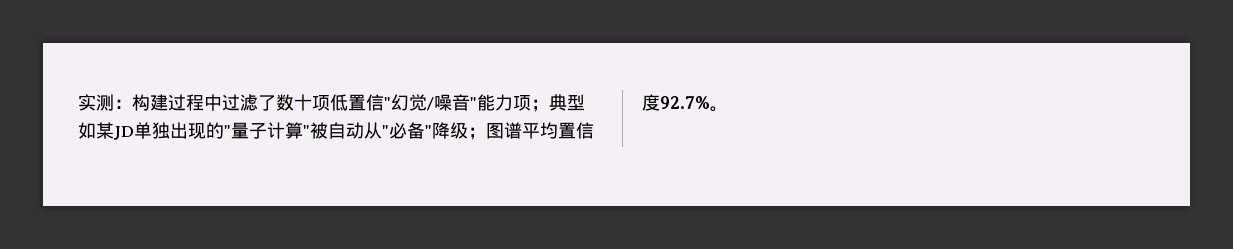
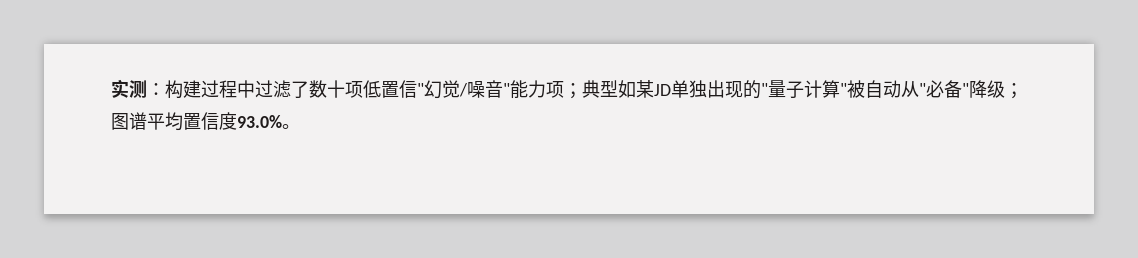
[660,96,710,109] 92.7% -> [237,115,282,128] 93.0%

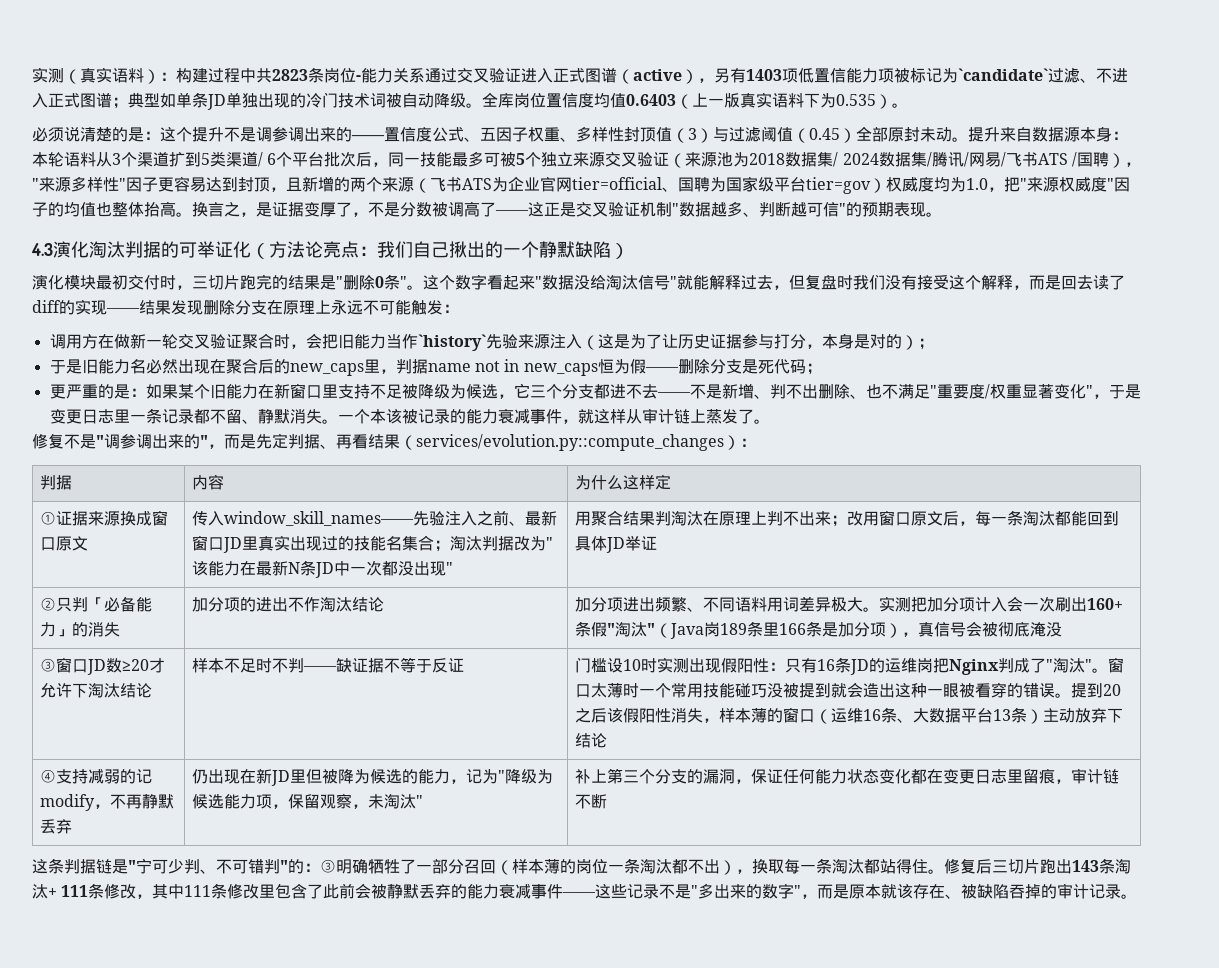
[111,79,564,99] 实测：构建过程中过滤了数十项低置信"幻觉/噪音"能力项 -> [32,67,1128,84] [32,93,112,108] 实测（真实语料）：构建过程中共2823条岗位-能力关系通过交叉验证进入正式图谱（active），另有1403项低置信能力项被标记为`candidate`过滤、不进入正式图谱
[636,80,654,98] 某 -> [176,92,208,108] 单条
[761,80,1023,99] [111,112,282,131] "量子计算"被自动从"必备"降级；图谱平均置信度93.0% -> [306,92,908,109] [32,126,1128,143] [32,151,1141,168] [32,176,1130,194] [32,201,942,217] [31,241,629,259] [32,274,1125,290] [32,299,459,315] [49,333,934,351] [49,358,822,376] [49,383,1141,399] [49,408,770,424] [32,433,756,451] [40,475,73,490] [192,474,225,490] [575,474,672,490] [40,510,169,526] [40,536,89,551] [192,510,558,526] [192,535,554,553] [192,560,454,578] [575,510,1120,527] [575,536,658,553] [40,596,153,612] [40,622,121,637] [192,597,385,612] [575,596,1124,612] [575,621,1063,639] [40,657,166,675] [40,683,153,698] [192,657,465,673] [575,657,1125,675] [575,682,1122,698] [575,707,1124,724] [575,733,608,748] [40,769,153,784] [40,793,175,811] [40,819,73,834] [192,768,554,786] [192,793,424,809] [575,768,1120,784] [575,794,608,809] [32,858,1131,875] [32,883,1122,899] 冷门技术词被自动降级。全库岗位置信度均值0.6403（上一版真实语料下为0.535）。 // 必须说清楚的是：这个提升不是调参调出来的——置信度公式、五因子权重、多样性封顶值（3）与过滤阈值（0.45）全部原封未动。提升来自数据源本身：本轮语料从3个渠道扩到5类渠道/ 6个平台批次后，同一技能最多可被5个独立来源交叉验证（来源池为2018数据集/ 2024数据集/腾讯/网易/飞书ATS /国聘），"来源多样性"因子更容易达到封顶，且新增的两个来源（飞书ATS为企业官网tier=official、国聘为国家级平台tier=gov）权威度均为1.0，把"来源权威度"因子的均值也整体抬高。换言之，是证据变厚了，不是分数被调高了——这正是交叉验证机制"数据越多、判断越可信"的预期表现。 // 4.3演化淘汰判据的可举证化（方法论亮点：我们自己揪出的一个静默缺陷） // 演化模块最初交付时，三切片跑完的结果是"删除0条"。这个数字看起来"数据没给淘汰信号"就能解释过去，但复盘时我们没有接受这个解释，而是回去读了diff的实现——结果发现删除分支在原理上永远不可能触发： // 调用方在做新一轮交叉验证聚合时，会把旧能力当作`history`先验来源注入（这是为了让历史证据参与打分，本身是对的）； // 于是旧能力名必然出现在聚合后的new_caps里，判据name not in new_caps恒为假——删除分支是死代码； // 更严重的是：如果某个旧能力在新窗口里支持不足被降级为候选，它三个分支都进不去——不是新增、判不出删除、也不满足"重要度/权重显著变化"，于是变更日志里一条记录都不留、静默消失。一个本该被记录的能力衰减事件，就这样从审计链上蒸发了。 // 修复不是"调参调出来的"，而是先定判据、再看结果（services/evolution.py::compute_changes）： // 判据 | 内容 | 为什么这样定 // ①证据来源换成窗口原文 | 传入window_skill_names——先验注入之前、最新窗口JD里真实出现过的技能名集合；淘汰判据改为"该能力在最新N条JD中一次都没出现" | 用聚合结果判淘汰在原理上判不出来；改用窗口原文后，每一条淘汰都能回到具体JD举证 // ②只判「必备能力」的消失 | 加分项的进出不作淘汰结论 | 加分项进出频繁、不同语料用词差异极大。实测把加分项计入会一次刷出160+条假"淘汰"（Java岗189条里166条是加分项），真信号会被彻底淹没 // ③窗口JD数≥20才允许下淘汰结论 | 样本不足时不判——缺证据不等于反证 | 门槛设10时实测出现假阳性：只有16条JD的运维岗把Nginx判成了"淘汰"。窗口太薄时一个常用技能碰巧没被提到就会造出这种一眼被看穿的错误。提到20之后该假阳性消失，样本薄的窗口（运维16条、大数据平台13条）主动放弃下结论 // ④支持减弱的记modify，不再静默丢弃 | 仍出现在新JD里但被降为候选的能力，记为"降级为候选能力项，保留观察，未淘汰" | 补上第三个分支的漏洞，保证任何能力状态变化都在变更日志里留痕，审计链不断 // 这条判据链是"宁可少判、不可错判"的：③明确牺牲了一部分召回（样本薄的岗位一条淘汰都不出），换取每一条淘汰都站得住。修复后三切片跑出143条淘汰+ 111条修改，其中111条修改里包含了此前会被静默丢弃的能力衰减事件——这些记录不是"多出来的数字"，而是原本就该存在、被缺陷吞掉的审计记录

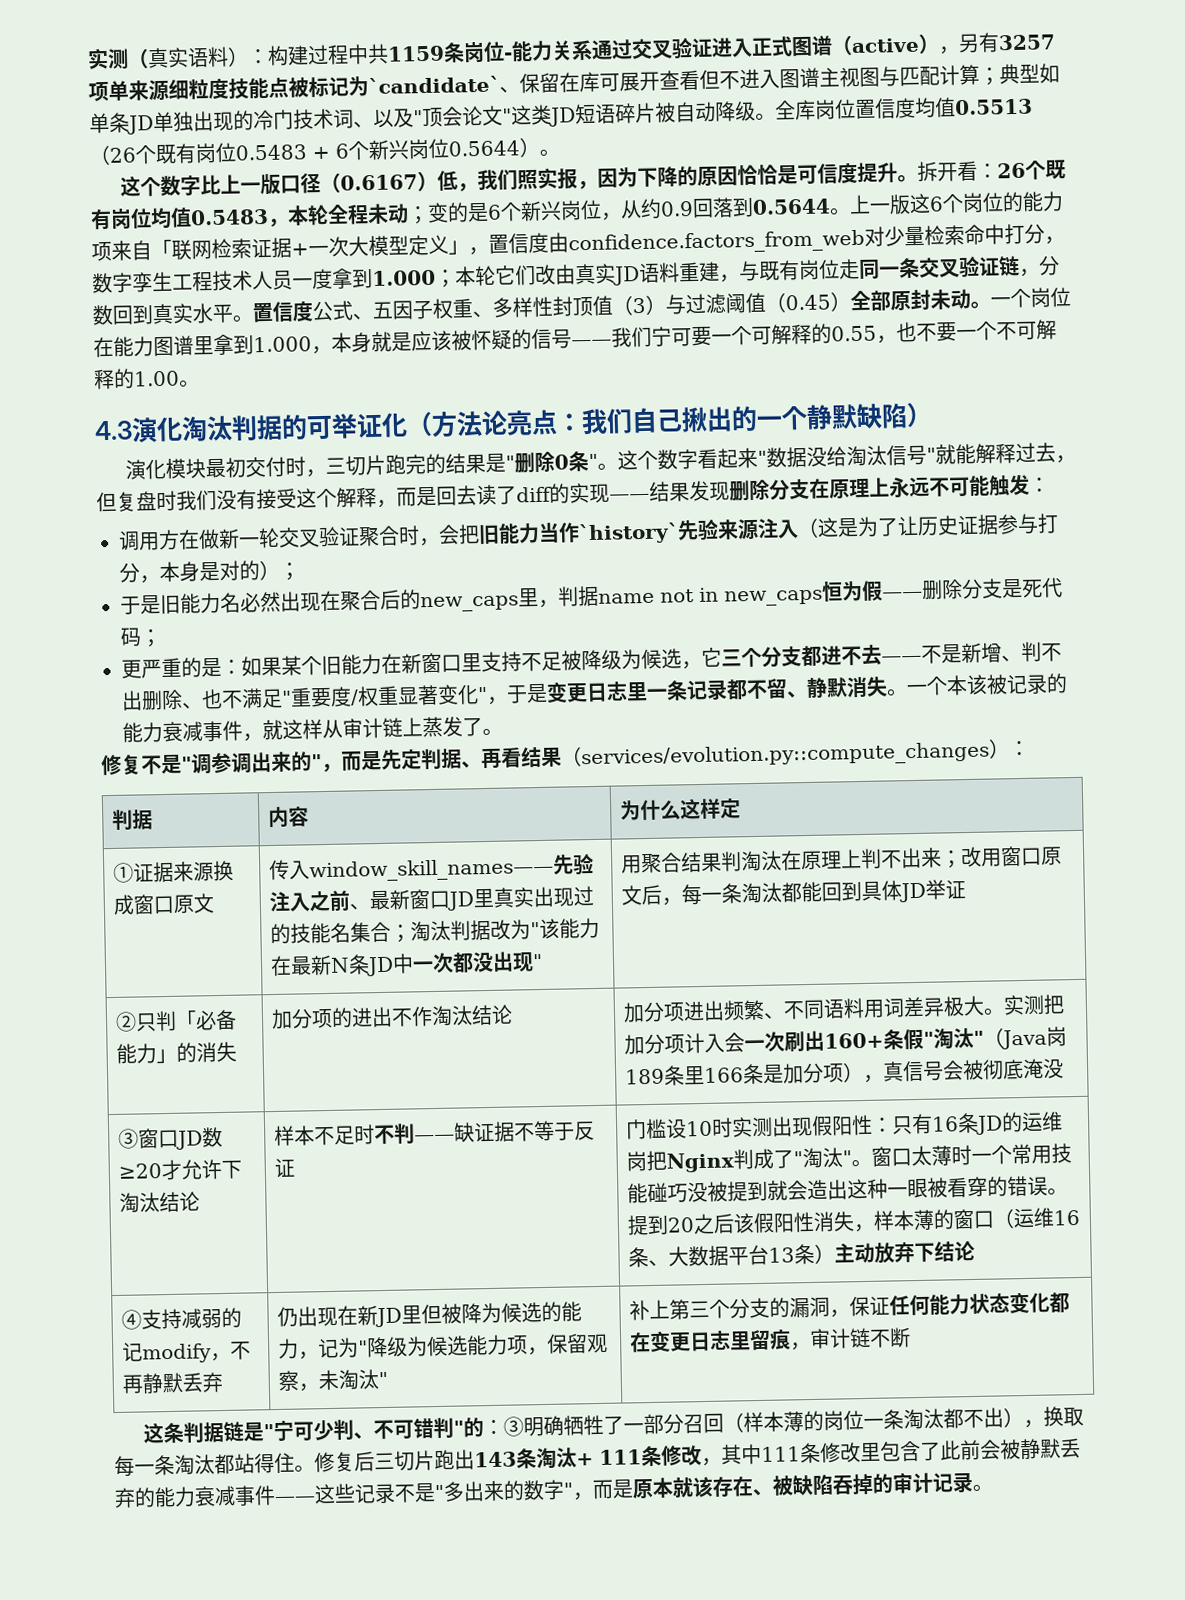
[272,69,308,81] 2823 -> [387,45,445,62] 1159
[746,67,1128,83] [32,93,112,108] 1403项低置信能力项被标记为`candidate`过滤、不进入正式图谱 -> [998,34,1056,51] [88,64,980,102] 3257项单来源细粒度技能点被标记为`candidate`、保留在库可展开查看但不进入图谱主视图与匹配计算
(386, 100) none -> [353,102,656,128] 、以及"顶会论文"这类JD短语碎片
[626,92,908,109] [32,126,385,142] 0.6403（上一版真实语料下为0.535）。 // 必须说清楚的是：这个提升不是调参调出来的—— -> [954,98,1033,116] [89,136,560,166] [119,159,1066,197] [90,191,1064,230] [91,223,1065,262] [92,255,1060,294] [92,303,254,326] 0.5513（26个既有岗位0.5483 + 6个新兴岗位0.5644）。 // 这个数字比上一版口径（0.6167）低，我们照实报，因为下降的原因恰恰是可信度提升。拆开看：26个既有岗位均值0.5483，本轮全程未动；变的是6个新兴岗位，从约0.9回落到0.5644。上一版这6个岗位的能力项来自「联网检索证据+一次大模型定义」，置信度由confidence.factors_from_web对少量检索命中打分，数字孪生工程技术人员一度拿到1.000；本轮它们改由真实JD语料重建，与既有岗位走同一条交叉验证链，分数回到真实水平。
[968,126,1128,142] [32,151,1141,168] [32,176,1130,194] [32,201,926,217] 提升来自数据源本身：本轮语料从3个渠道扩到5类渠道/ 6个平台批次后，同一技能最多可被5个独立来源交叉验证（来源池为2018数据集/ 2024数据集/腾讯/网易/飞书ATS /国聘），"来源多样性"因子更容易达到封顶，且新增的两个来源（飞书ATS为企业官网tier=official、国聘为国家级平台tier=gov）权威度均为1.0，把"来源权威度"因子的均值也整体抬高。换言之，是证据变厚了，不是分数被调高了——这正是交叉验证机制"数据越多、判断越可信"的预期表现 -> [990,286,1071,309] [93,319,1057,358] [93,368,180,390] 一个岗位在能力图谱里拿到1.000，本身就是应该被怀疑的信号——我们宁可要一个可解释的0.55，也不要一个不可解释的1.00

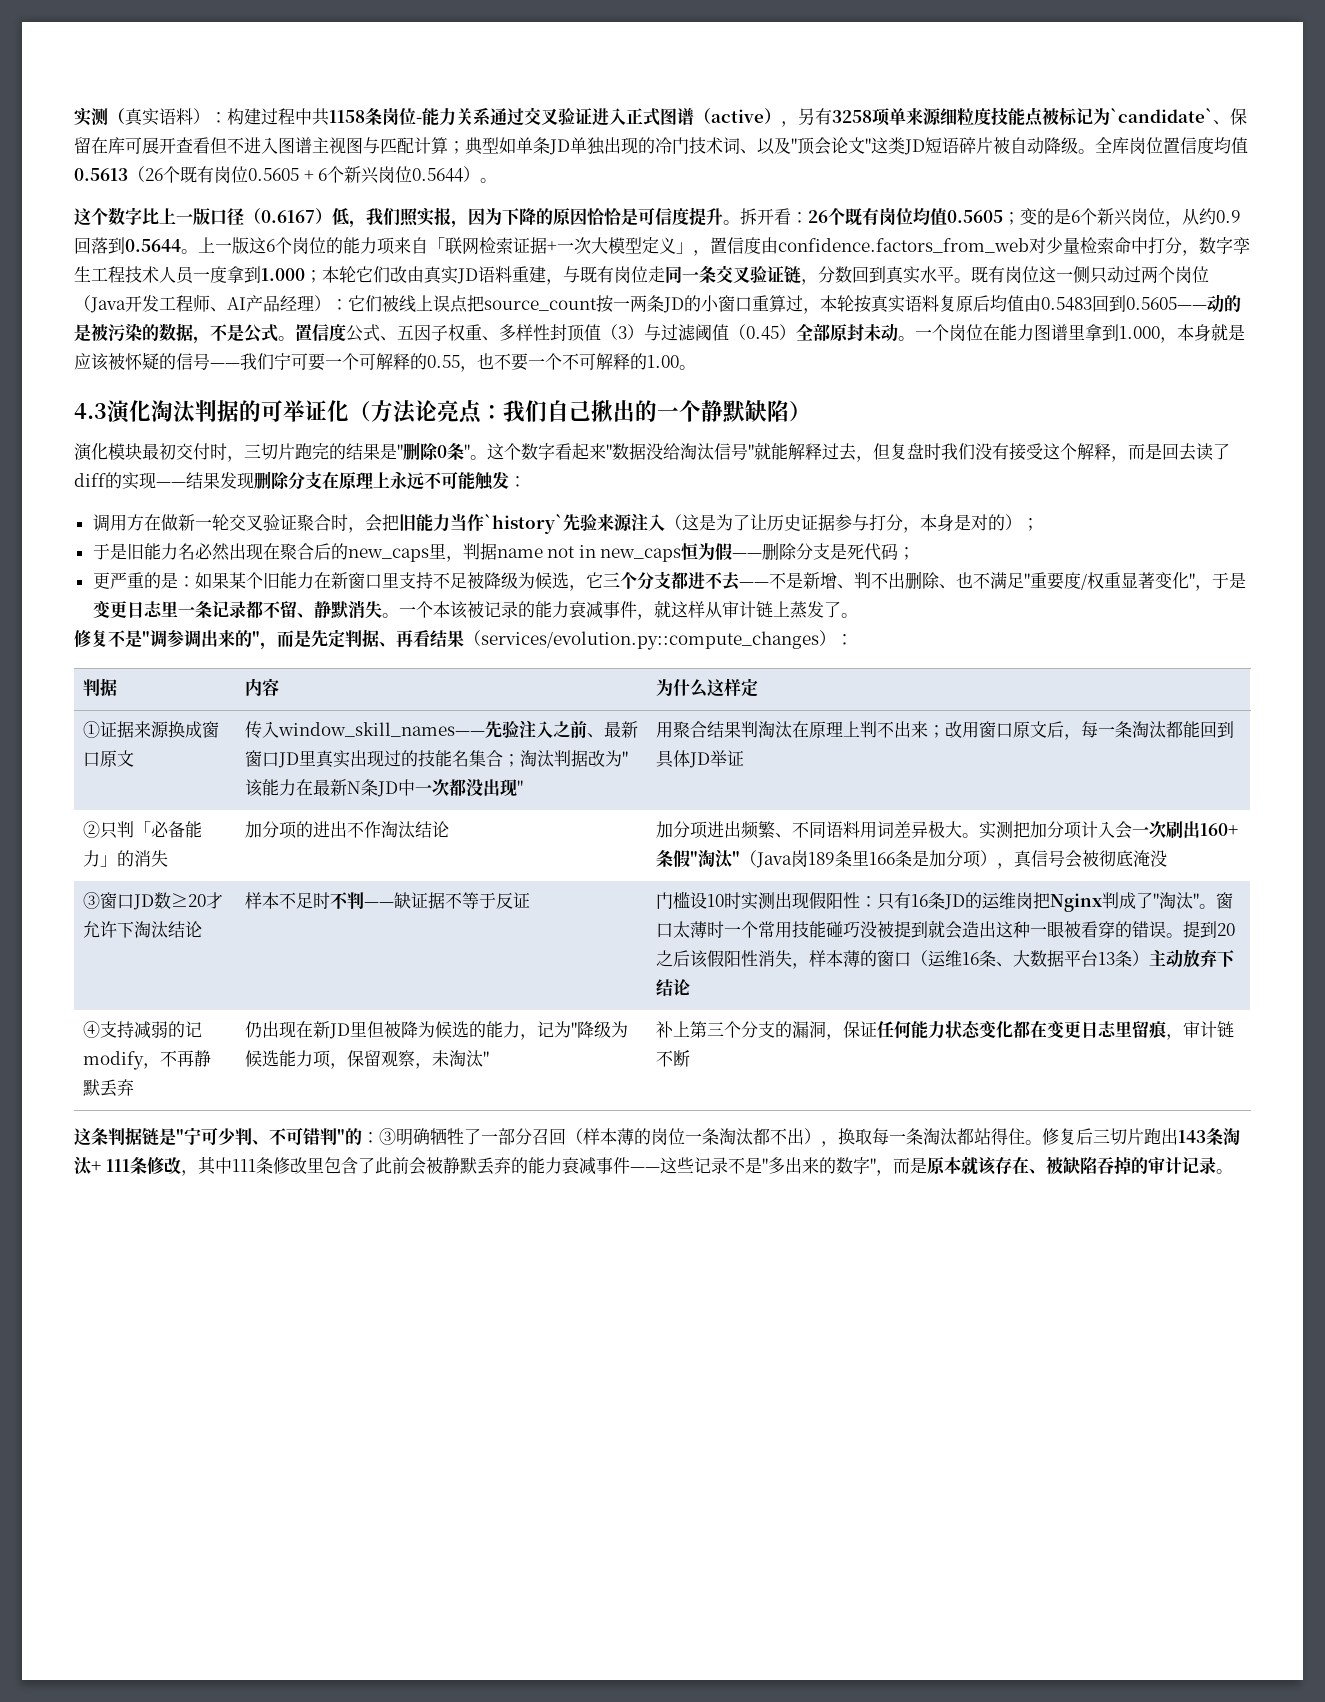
[387,45,445,62] 1159 -> [329,110,365,123] 1158
[998,34,1056,51] 3257 -> [832,110,872,123] 3258
[954,98,1033,116] 0.5513 -> [74,168,128,181] 0.5613
[235,144,307,161] 0.5483 -> [248,168,299,181] 0.5605
[190,203,409,227] 0.5483，本轮全程未动 -> [947,210,1003,223] 0.5605
(254, 318) none -> [971,266,1209,284] [74,294,1241,314] [74,323,295,344] 既有岗位这一侧只动过两个岗位（Java开发工程师、AI产品经理）：它们被线上误点把source_count按一两条JD的小窗口重算过，本轮按真实语料复原后均值由0.5483回到0.5605——动的是被污染的数据，不是公式。

